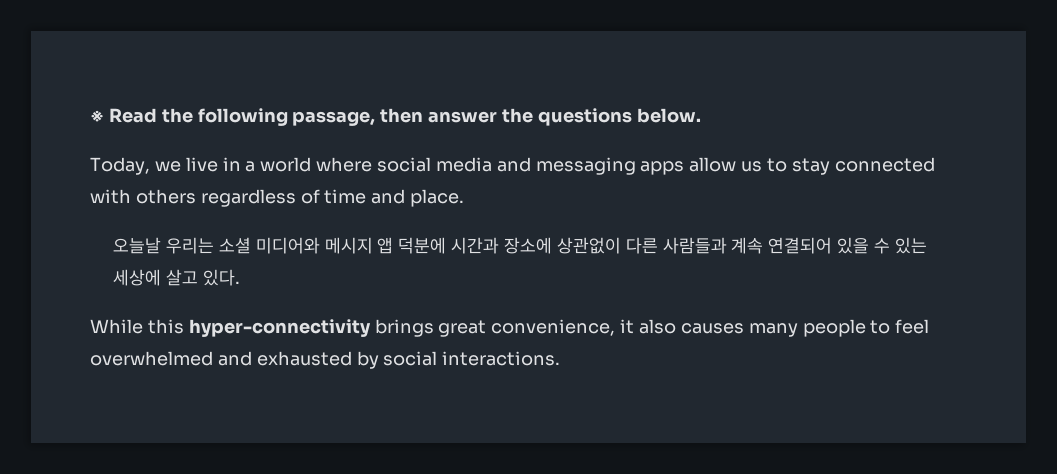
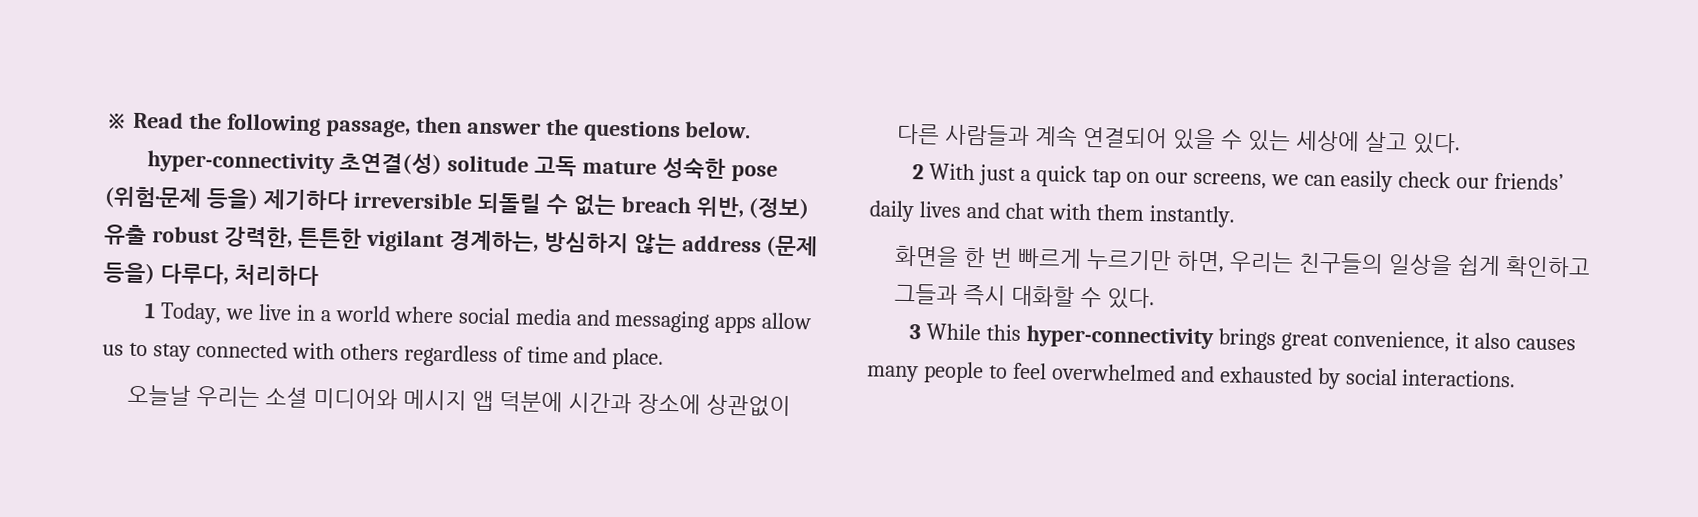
(701, 115) none -> [147,150,778,182] [104,186,811,220] [104,224,819,258] [103,262,319,287] [144,302,157,319] hyper-connectivity 초연결(성) solitude 고독 mature 성숙한 pose (위험·문제 등을) 제기하다 irreversible 되돌릴 수 없는 breach 위반, (정보) 유출 robust 강력한, 튼튼한 vigilant 경계하는, 방심하지 않는 address (문제 등을) 다루다, 처리하다 // 1
(240, 277) none -> [912,163,1565,193] [869,200,1235,228] [894,245,1591,278] [894,283,1156,310] [909,324,922,340] 2 With just a quick tap on our screens, we can easily check our friends’ daily lives and chat with them instantly. // 화면을 한 번 빠르게 누르기만 하면, 우리는 친구들의 일상을 쉽게 확인하고 그들과 즉시 대화할 수 있다. // 3

